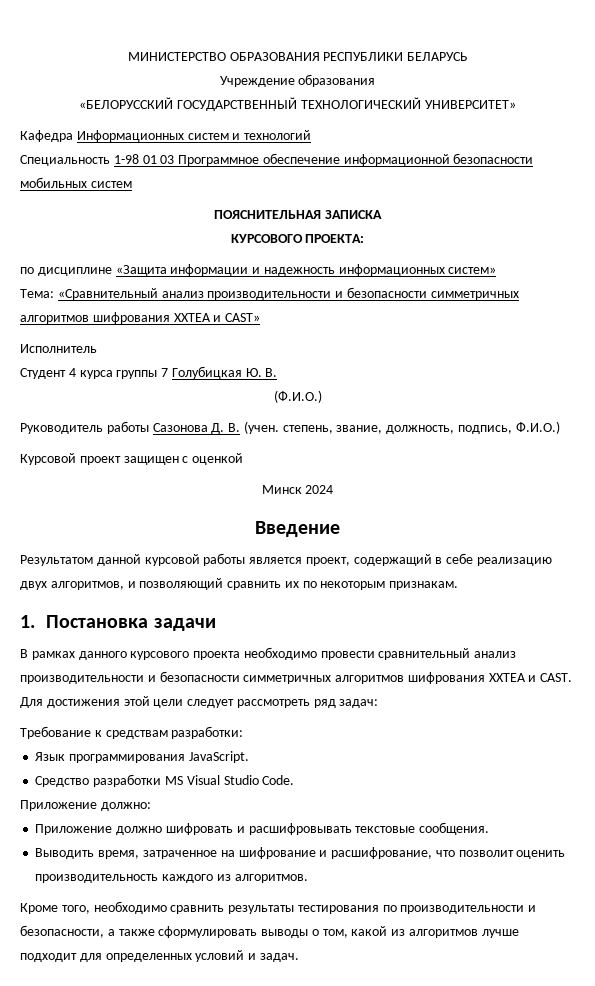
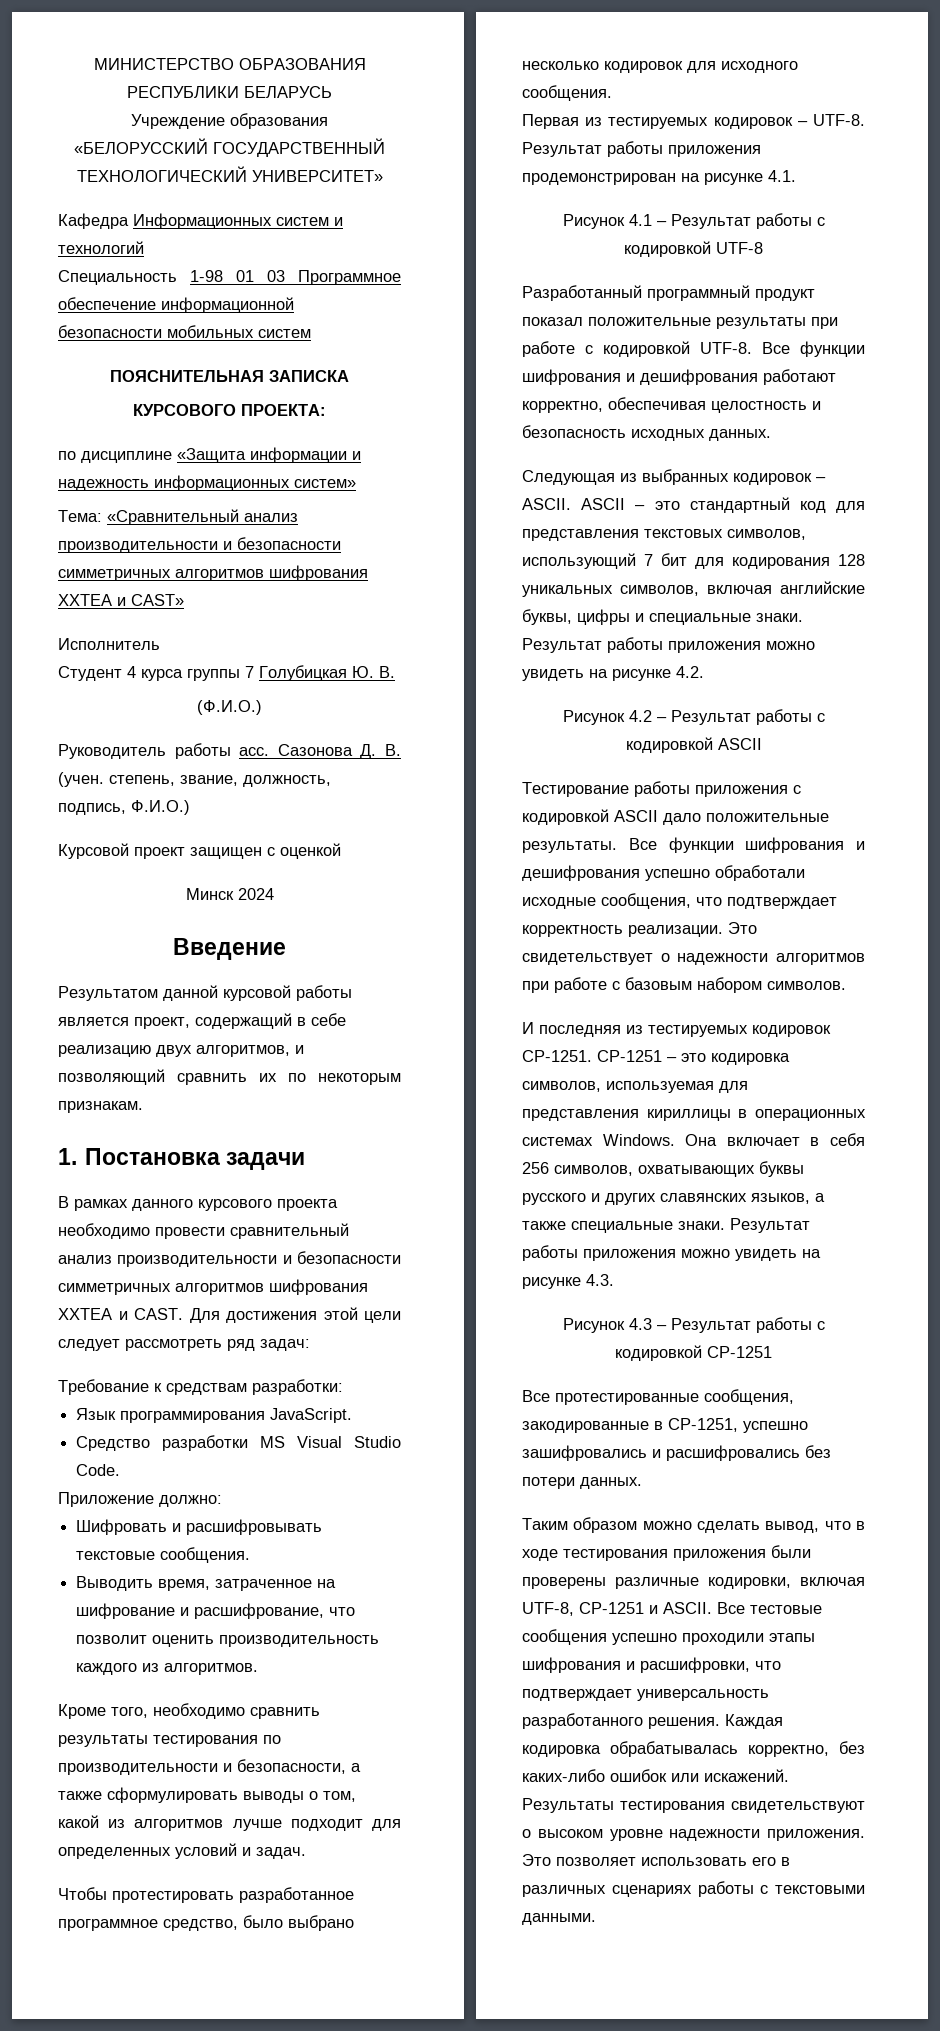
(149, 427) none -> [239,747,270,756] асс.
[35,823,233,835] Приложение должно шифровать -> [76,1519,168,1535] Шифровать
(299, 957) none -> [58,1887,354,1903] [58,1915,354,1931] [522,61,798,73] [522,85,612,101] [522,114,865,129] [522,141,761,157] [522,170,796,185] [562,213,825,229] [624,241,763,257] [522,285,815,301] [522,317,838,329] [522,341,865,357] [522,369,836,385] [522,397,821,413] [522,425,771,441] [522,469,826,485] [522,497,865,513] [522,529,806,541] [522,553,865,569] [522,581,865,597] [522,609,803,625] [522,637,815,653] [522,666,704,681] [562,709,825,725] [625,737,762,753] [522,781,801,797] [522,809,829,825] [522,837,865,853] [522,865,805,881] [522,893,837,909] [522,922,757,937] [522,953,865,965] [522,977,846,993] [522,1022,831,1037] [522,1050,790,1065] [522,1081,748,1093] [522,1109,866,1121] [522,1133,865,1146] [522,1161,804,1177] [522,1193,825,1205] [522,1218,810,1233] [522,1245,821,1261] [522,1274,614,1289] [562,1317,825,1333] [615,1345,772,1361] [522,1389,794,1405] [522,1418,808,1433] [522,1445,831,1461] [522,1477,642,1489] [522,1517,865,1533] [522,1545,811,1561] [522,1577,865,1589] [522,1602,822,1616] [522,1629,815,1645] [522,1657,781,1673] [522,1689,769,1701] [522,1713,783,1729] [522,1741,865,1757] [522,1769,789,1782] [522,1798,865,1813] [522,1829,865,1841] [522,1854,790,1866] [522,1881,865,1897] [522,1913,596,1925] // Чтобы протестировать разработанное программное средство, было выбрано несколько кодировок для исходного сообщения. // Первая из тестируемых кодировок – UTF-8. Результат работы приложения продемонстрирован на рисунке 4.1. // Рисунок 4.1 – Результат работы с кодировкой UTF-8 // Разработанный программный продукт показал положительные результаты при работе с кодировкой UTF-8. Все функции шифрования и дешифрования работают корректно, обеспечивая целостность и безопасность исходных данных. // Следующая из выбранных кодировок – ASCII. ASCII – это стандартный код для представления текстовых символов, использующий 7 бит для кодирования 128 уникальных символов, включая английские буквы, цифры и специальные знаки. Результат работы приложения можно увидеть на рисунке 4.2. // Рисунок 4.2 – Результат работы с кодировкой ASCII // Тестирование работы приложения с кодировкой ASCII дало положительные результаты. Все функции шифрования и дешифрования успешно обработали исходные сообщения, что подтверждает корректность реализации. Это свидетельствует о надежности алгоритмов при работе с базовым набором символов. // И последняя из тестируемых кодировок CP-1251. CP-1251 – это кодировка символов, используемая для представления кириллицы в операционных системах Windows. Она включает в себя 256 символов, охватывающих буквы русского и других славянских языков, а также специальные знаки. Результат работы приложения можно увидеть на рисунке 4.3. // Рисунок 4.3 – Результат работы с кодировкой CP-1251 // Все протестированные сообщения, закодированные в CP-1251, успешно зашифровались и расшифровались без потери данных. // Таким образом можно сделать вывод, что в ходе тестирования приложения были проверены различные кодировки, включая UTF-8, CP-1251 и ASCII. Все тестовые сообщения успешно проходили этапы шифрования и расшифровки, что подтверждает универсальность разработанного решения. Каждая кодировка обрабатывалась корректно, без каких-либо ошибок или искажений. Результаты тестирования свидетельствуют о высоком уровне надежности приложения. Это позволяет использовать его в различных сценариях работы с текстовыми данными.

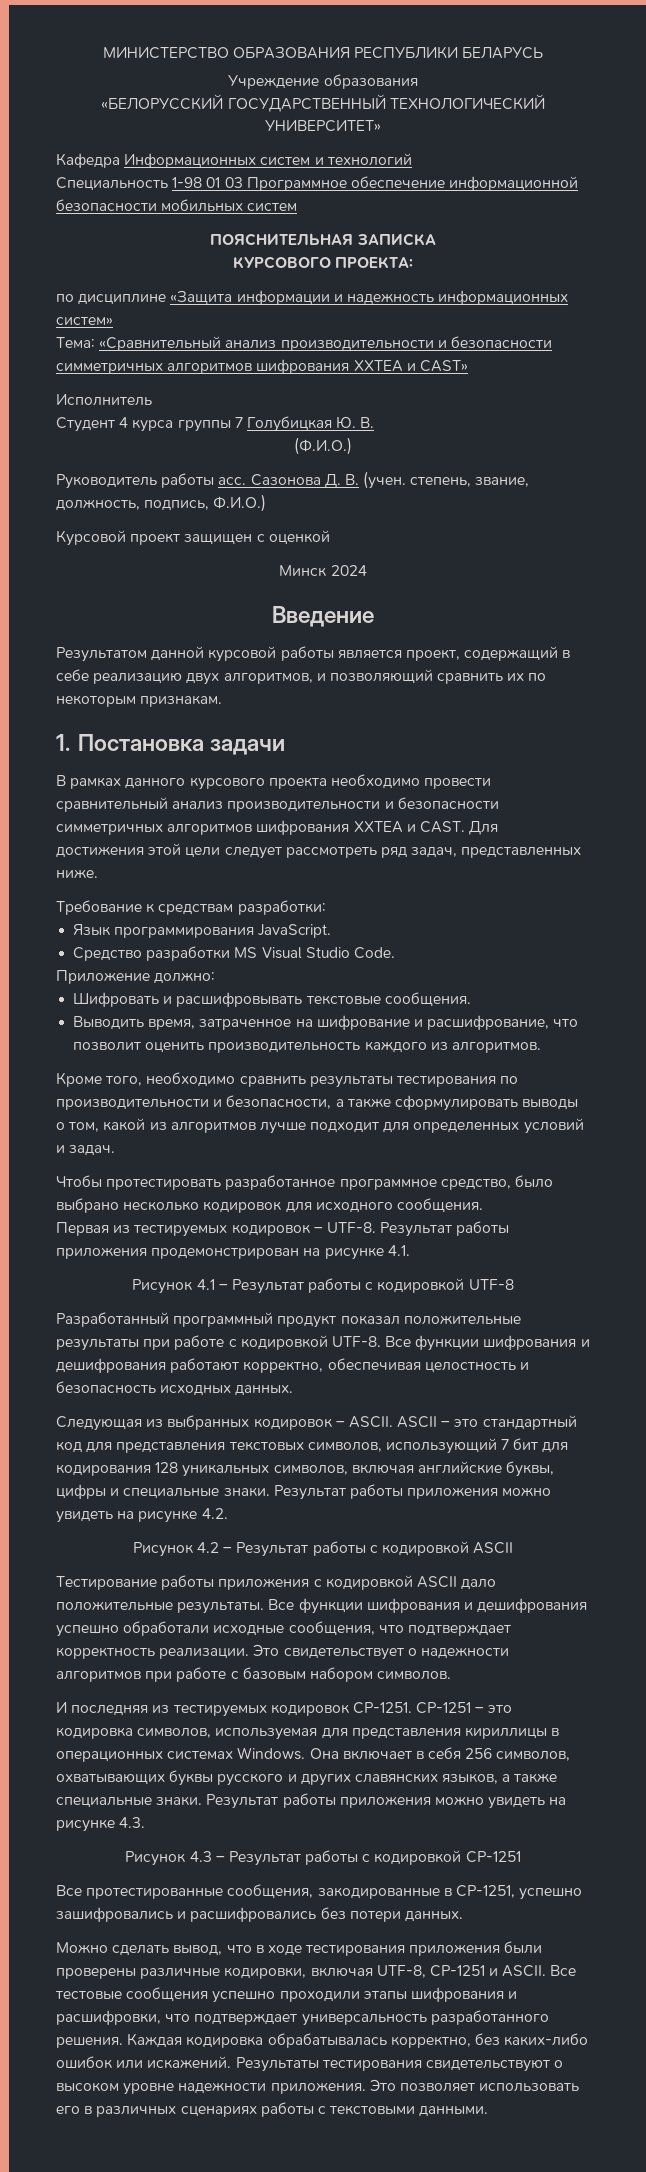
[260,1339,310,1351] задач: -> [411,847,582,858] [56,869,98,879] задач, представленных ниже.
[522,1517,692,1533] Таким образом можно -> [56,1942,108,1954] Можно

